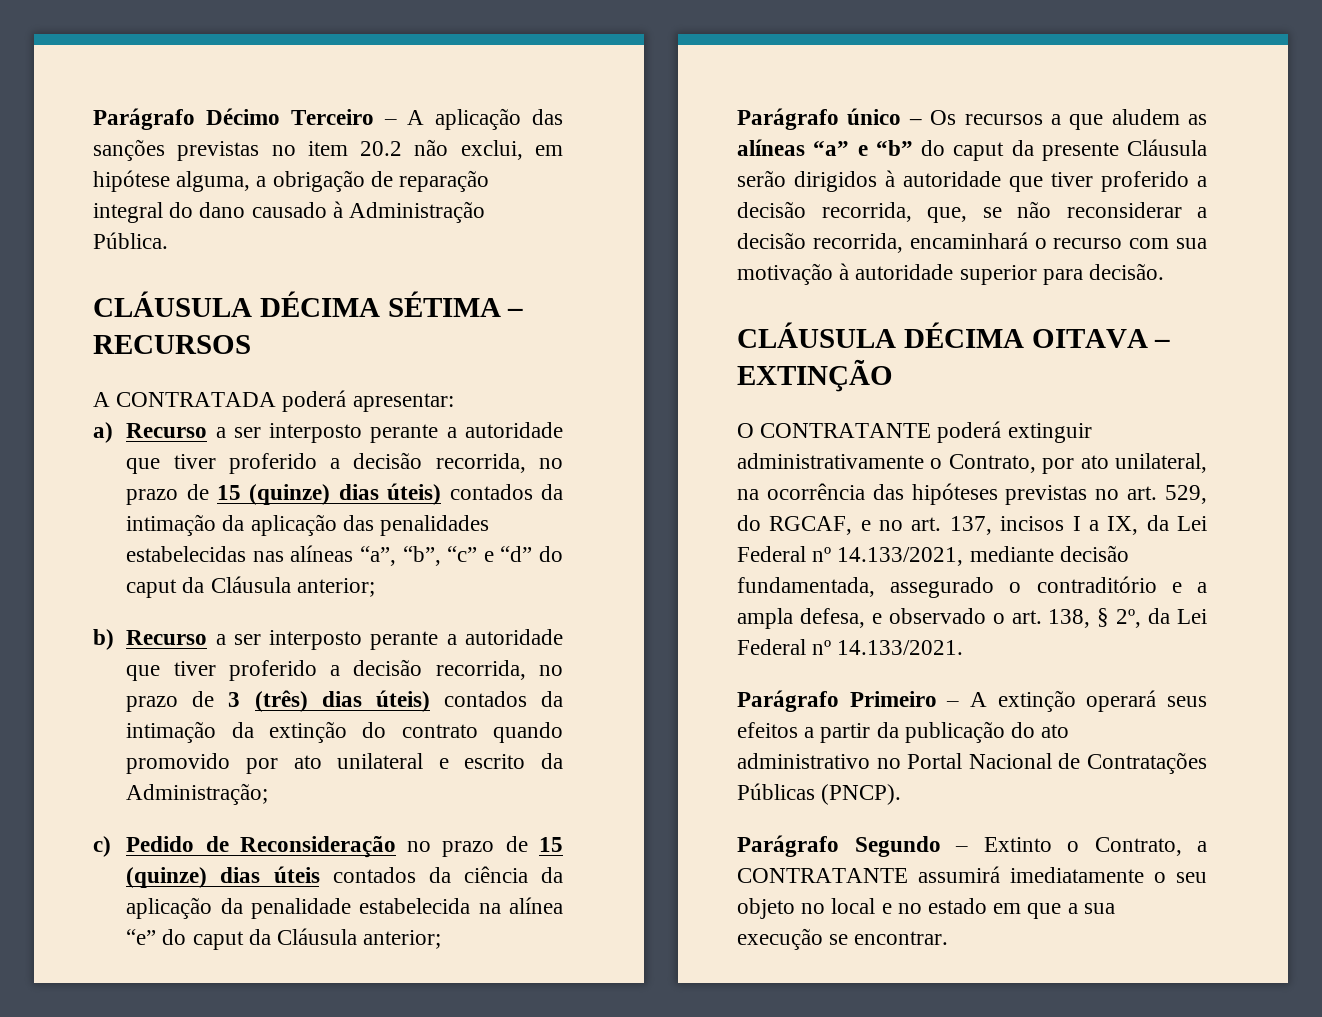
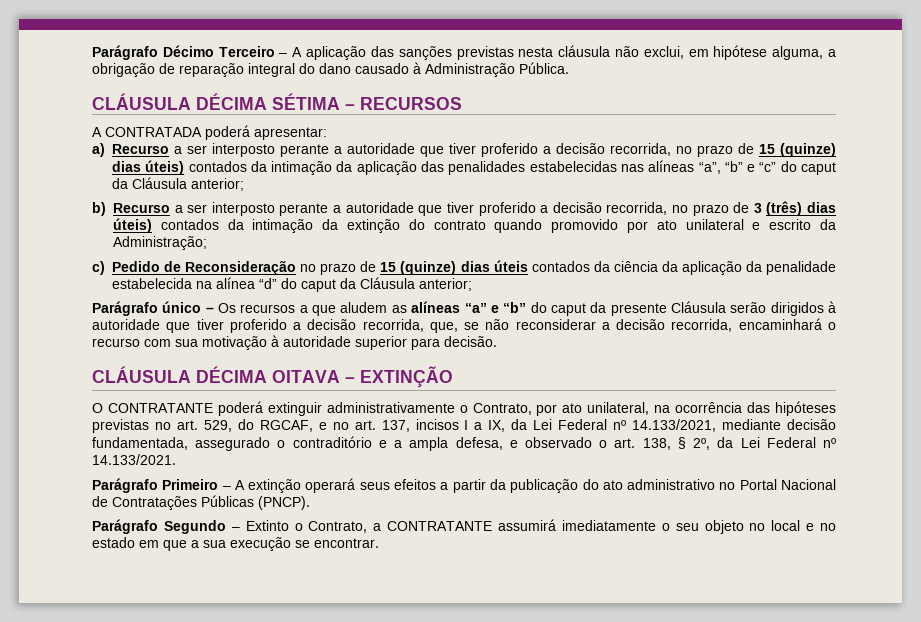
[271,141,403,156] no item 20.2 -> [518,45,611,57] nesta cláusula
[402,546,533,566] “b”, “c” e “d” -> [724,161,777,172] “b” e “c”
[126,929,157,945] “e” -> [259,278,277,289] “d”

